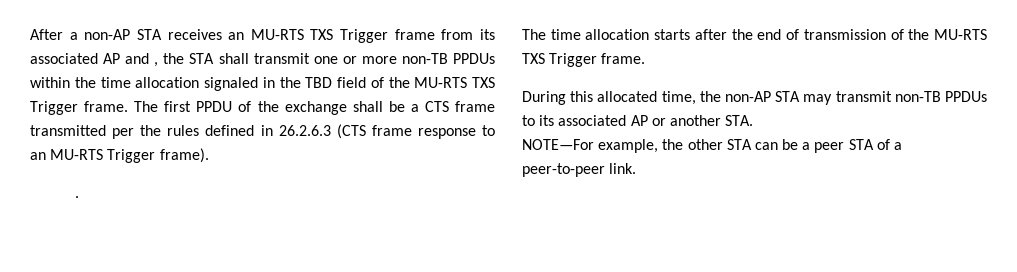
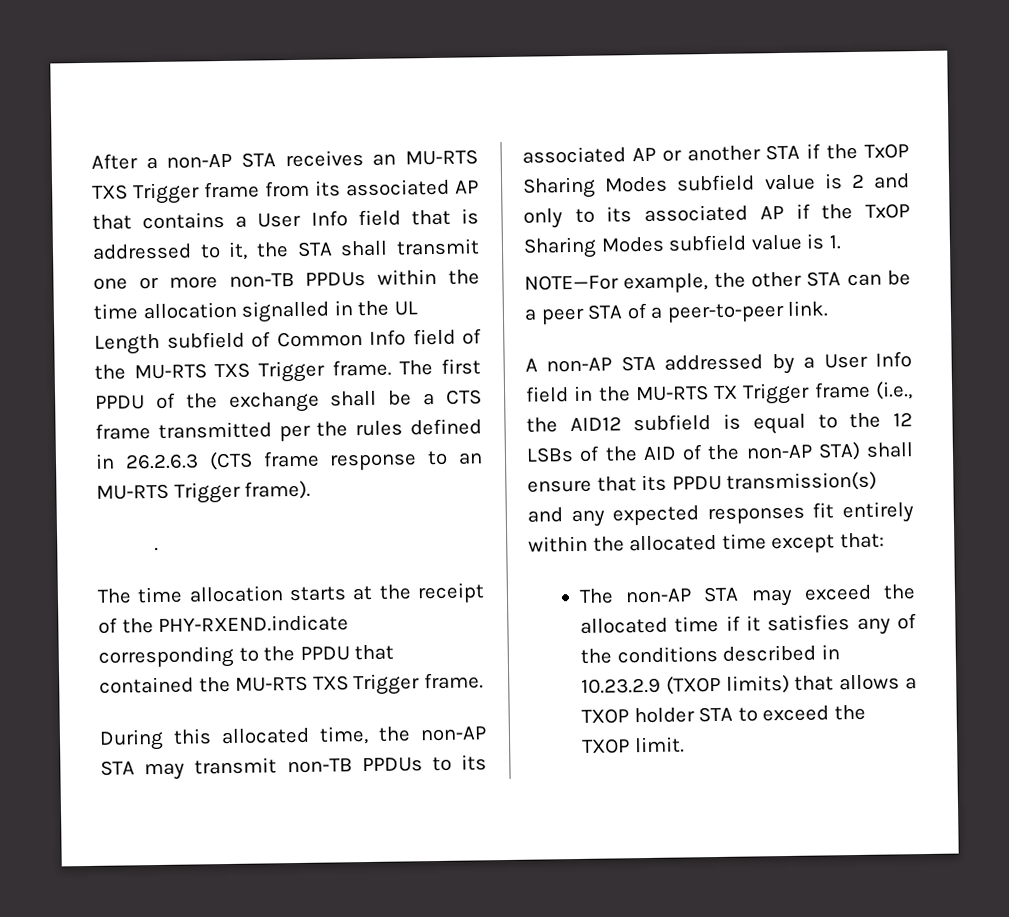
[125,53,159,67] and , -> [92,208,480,230] [92,241,249,260] that contains a User Info field that is addressed to it,
[204,77,333,91] signaled in the TBD -> [241,300,418,323] [94,329,406,355] signalled in the UL Length subfield of Common Info
[694,29,904,40] after the end of transmission of -> [352,582,485,604] [98,614,350,634] [98,644,395,669] [99,676,194,694] at the receipt of the PHY-RXEND.indicate corresponding to the PPDU that contained
[725,115,754,126] STA. -> [765,143,909,161] [522,173,911,199] [523,203,910,229] [523,233,842,259] STA if the TxOP Sharing Modes subfield value is 2 and only to its associated AP if the TxOP Sharing Modes subfield value is 1.
(637, 168) none -> [525,351,912,375] [525,381,913,405] [526,412,913,435] [526,441,914,463] [527,471,878,493] [527,501,914,528] [528,532,885,554] [579,584,916,607] [580,613,917,635] [580,644,840,664] [581,674,917,695] [581,704,866,724] [582,736,685,754] // A non-AP STA addressed by a User Info field in the MU-RTS TX Trigger frame (i.e., the AID12 subfield is equal to the 12 LSBs of the AID of the non-AP STA) shall ensure that its PPDU transmission(s) and any expected responses fit entirely within the allocated time except that: // The non-AP STA may exceed the allocated time if it satisfies any of the conditions described in 10.23.2.9 (TXOP limits) that allows a TXOP holder STA to exceed the TXOP limit.

